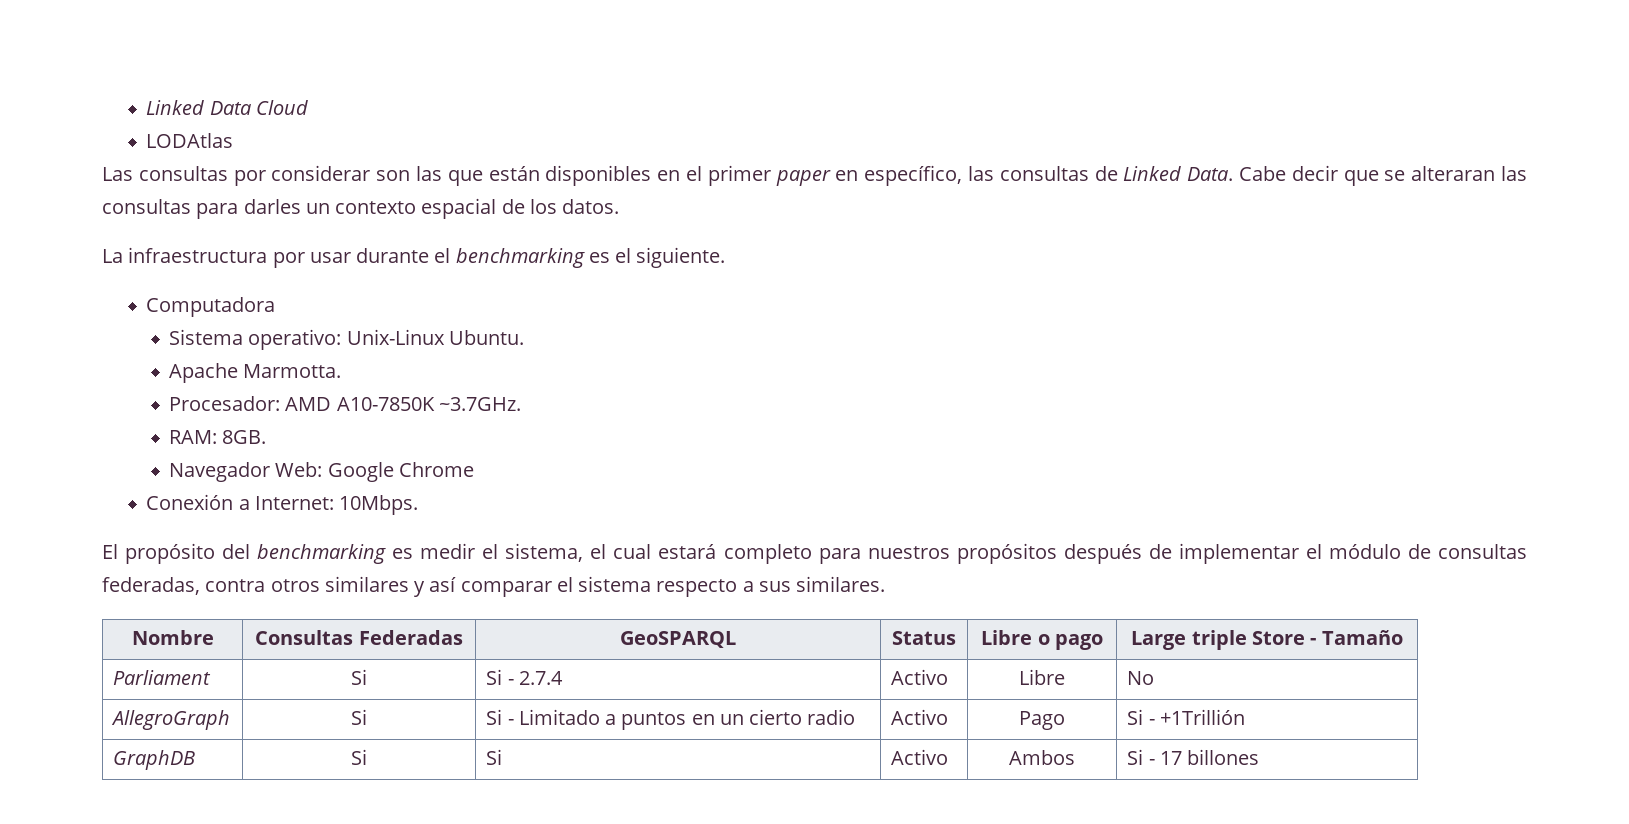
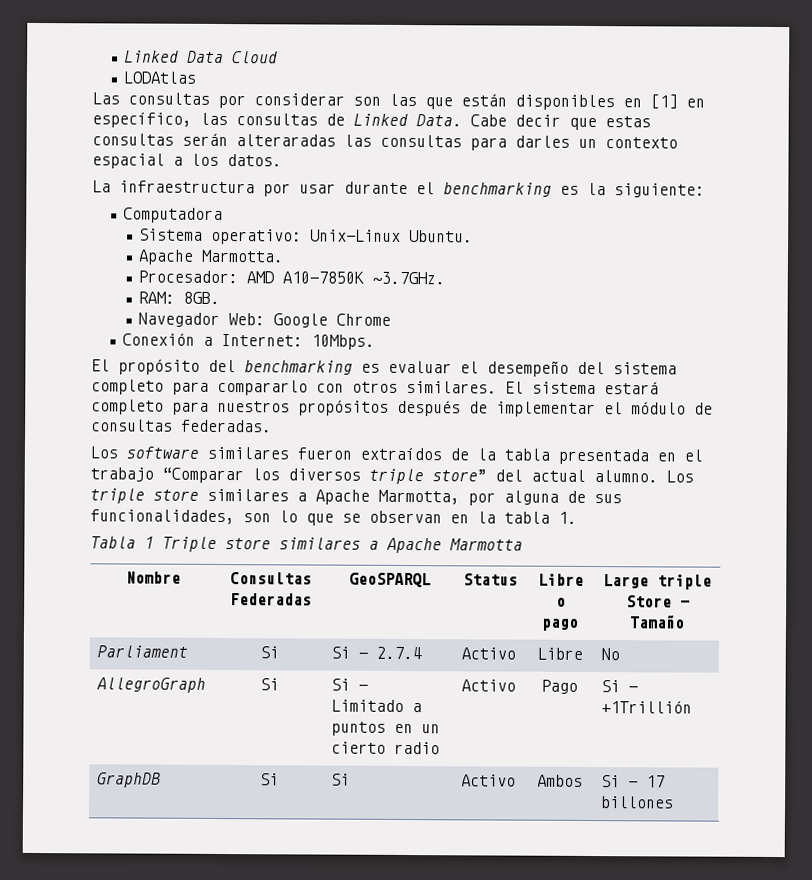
[686,165,831,186] el primer paper -> [650,94,678,110] [1]
[1384,166,1496,181] se alteraran -> [605,116,651,128] [92,132,336,147] estas consultas serán alteraradas
[501,199,525,214] de -> [173,156,183,166] a
[615,247,726,268] el siguiente. -> [587,182,705,198] la siguiente:
[420,543,652,562] medir el sistema, el cual -> [388,360,677,377] [91,379,596,396] evaluar el desempeño del sistema completo para compararlo con otros similares. El sistema
[102,576,886,597] federadas, contra otros similares y así comparar el sistema respecto a sus similares. -> [181,419,272,433] [90,446,703,465] [90,467,694,485] [90,488,622,506] [90,509,577,526] [90,536,523,554] federadas. // Los software similares fueron extraídos de la tabla presentada en el trabajo “Comparar los diversos triple store” del actual alumno. Los triple store similares a Apache Marmotta, por alguna de sus funcionalidades, son lo que se observan en la tabla 1. // Tabla 1 Triple store similares a Apache Marmotta

